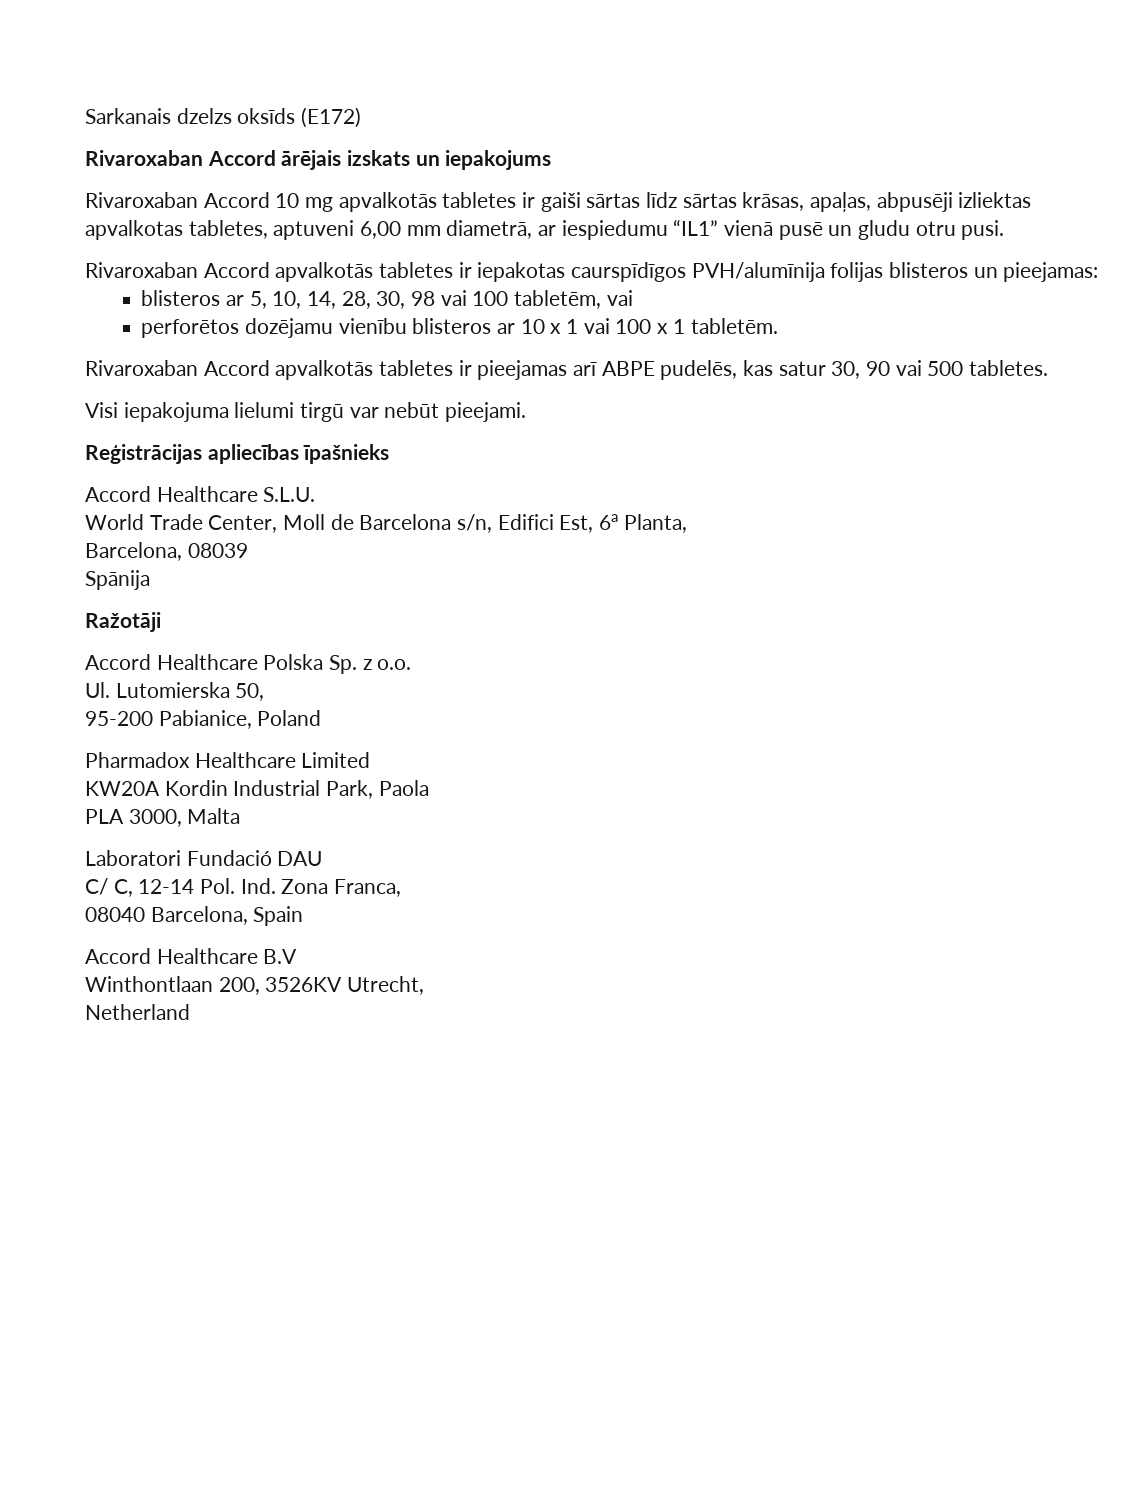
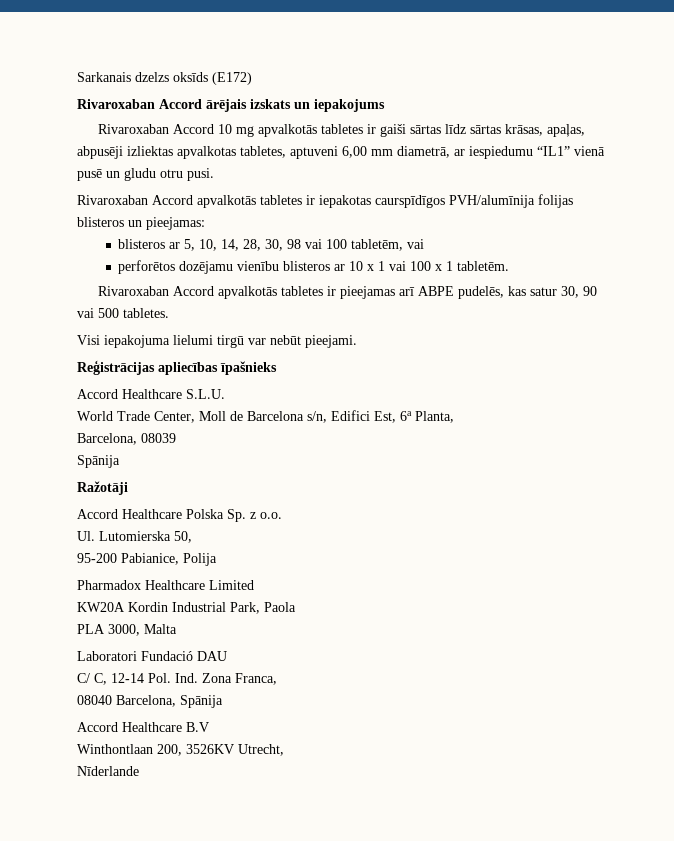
[257,710,322,726] Poland -> [183,553,217,566] Polija
[253,906,304,926] Spain -> [180,695,223,708] Spānija
[85,1004,190,1020] Netherland -> [77,766,139,776] Nīderlande

